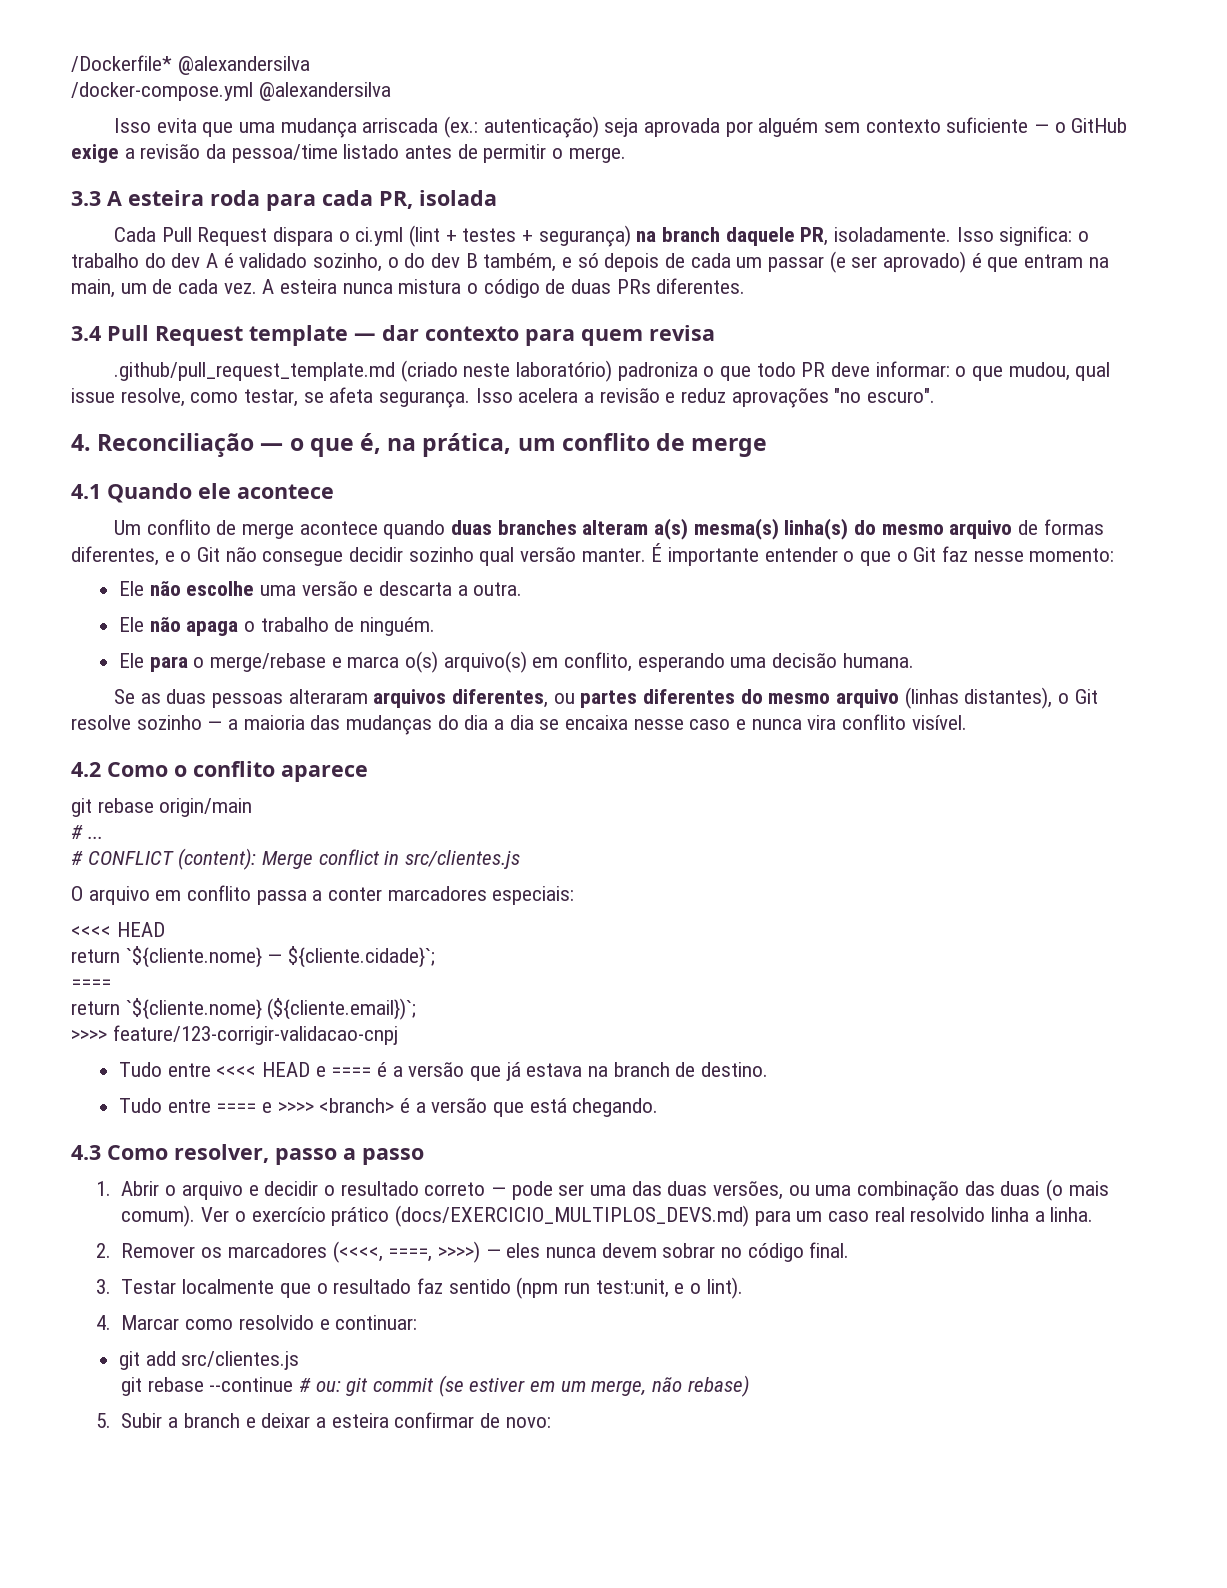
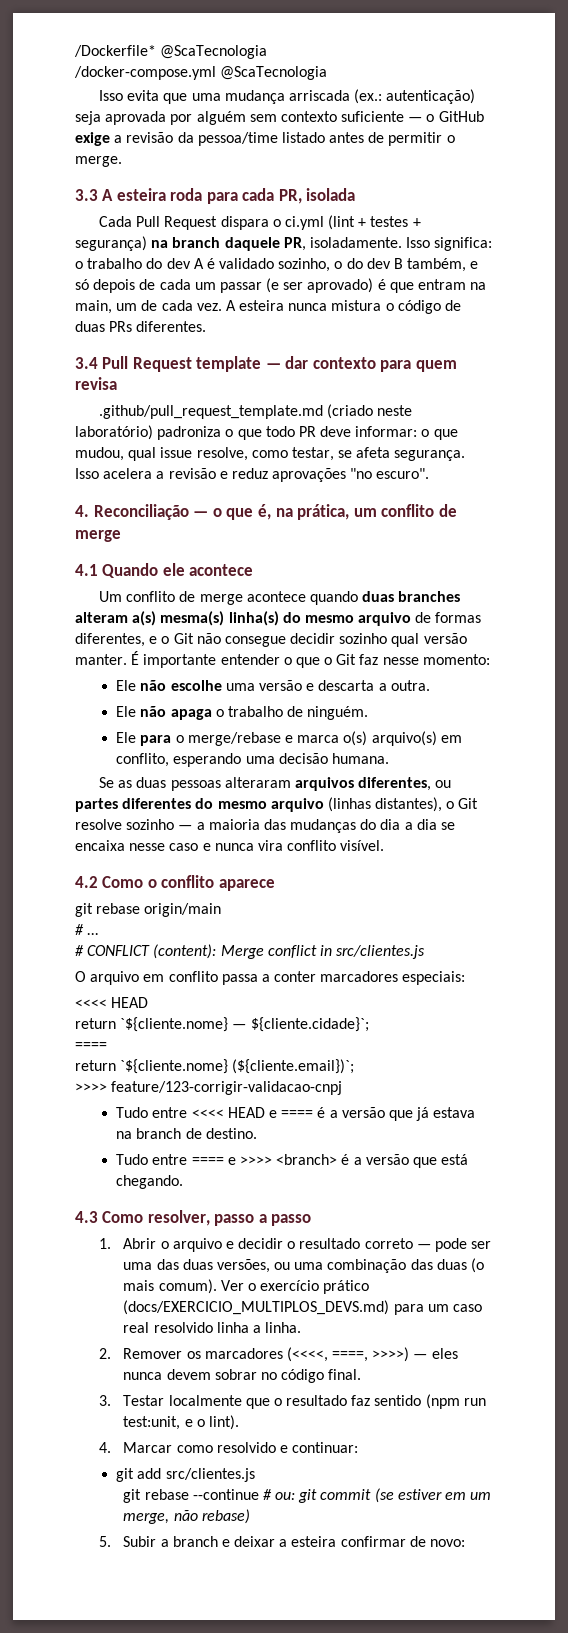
[177,56,310,75] @alexandersilva -> [160,45,268,59] @ScaTecnologia
[258,82,391,101] @alexandersilva -> [220,66,328,80] @ScaTecnologia

